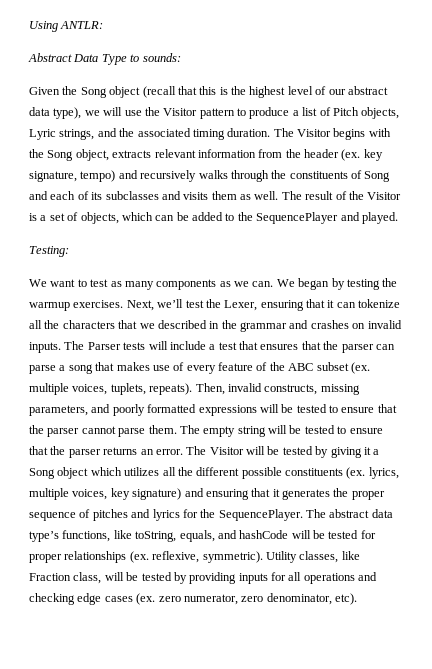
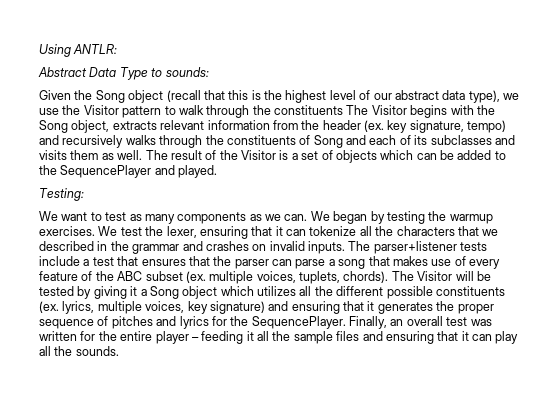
[103,107,123,116] will -> (519, 96) none
[249,107,400,119] [29,128,271,140] produce a list of Pitch objects, Lyric strings, and the associated timing duration. -> [178,105,343,118] walk through the constituents
[80,212,119,224] objects, -> [335,150,377,163] objects
[126,299,184,311] Next, we’ll -> [98,226,118,236] We
[224,300,258,311] Lexer, -> [166,226,197,238] lexer,
[87,341,168,350] Parser tests will -> [373,241,488,254] parser+listener tests
[149,383,360,395] [29,404,397,416] [29,425,383,437] [29,446,183,458] repeats). Then, invalid constructs, missing parameters, and poorly formatted expressions will be tested to ensure that the parser cannot parse them. The empty string will be tested to ensure that the parser returns an error. -> [343,271,389,283] chords).
[306,509,393,518] [29,530,376,542] [29,551,360,563] [29,572,378,584] [29,593,357,605] The abstract data type’s functions, like toString, equals, and hashCode will be tested for proper relationships (ex. reflexive, symmetric). Utility classes, like Fraction class, will be tested by providing inputs for all operations and checking edge cases (ex. zero numerator, zero denominator, etc). -> [349,316,492,329] [39,331,519,344] [39,346,119,356] Finally, an overall test was written for the entire player – feeding it all the sample files and ensuring that it can play all the sounds.

